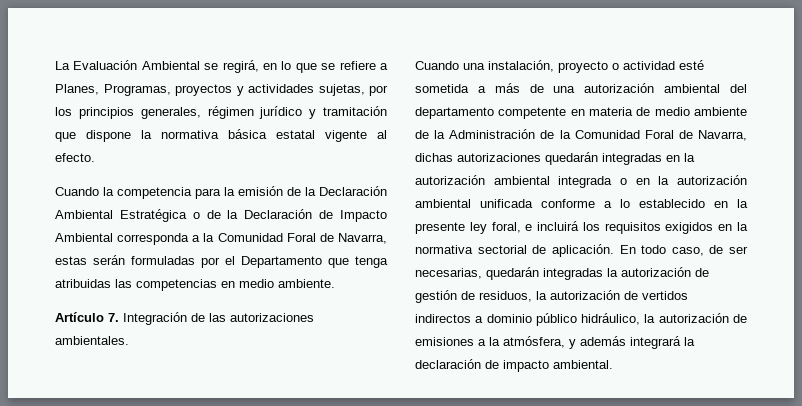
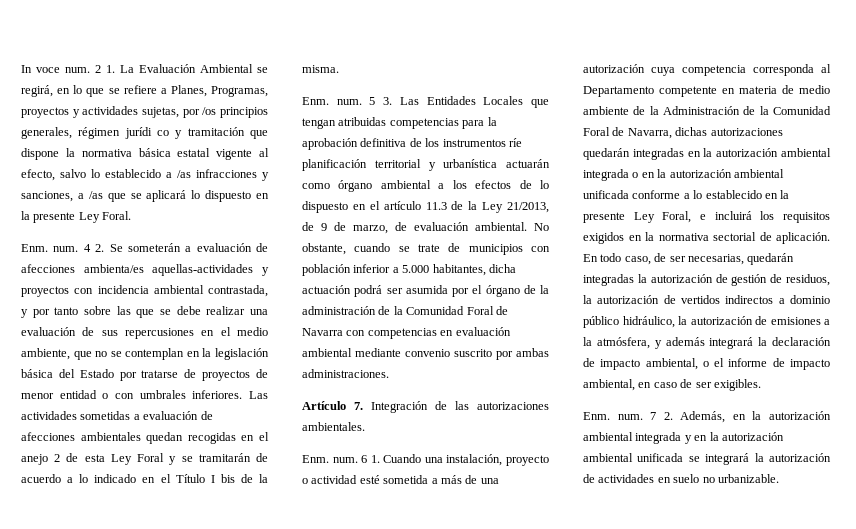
(55, 65) none -> [21,65,115,73] In voce num. 2 1.
[55,107,72,116] los -> [202,107,217,115] /os
[259,106,303,119] jurídico -> [124,127,170,139] jurídi co
[55,153,95,162] [55,186,387,199] [55,209,387,222] [55,233,387,245] [55,255,388,268] [55,279,335,291] efecto. // Cuando la competencia para la emisión de la Declaración Ambiental Estratégica o de la Declaración de Impacto Ambiental corresponda a la Comunidad Foral de Navarra, estas serán formuladas por el Departamento que tenga atribuidas las competencias en medio ambiente. -> [21,169,269,181] [21,190,269,202] [21,211,132,223] [21,243,268,252] [21,264,269,276] [21,285,268,297] [21,306,268,318] [21,327,268,339] [21,348,269,360] [21,369,268,381] [21,390,268,399] [21,411,213,420] [21,432,269,444] [21,453,268,465] [21,474,268,483] [302,65,339,73] [302,96,549,108] [302,117,497,129] [302,138,522,150] [302,159,550,171] [302,180,549,192] [302,201,549,213] [302,222,549,234] [302,243,550,255] [302,264,516,276] [302,285,549,297] [302,306,508,315] [302,327,511,339] [302,348,549,360] [302,369,389,378] efecto, salvo lo establecido a /as infracciones y sanciones, a /as que se aplicará lo dispuesto en la presente Ley Foral. // Enm. num. 4 2. Se someterán a evaluación de afecciones ambienta/es aquellas-actividades y proyectos con incidencia ambiental contrastada, y por tanto sobre las que se debe realizar una evaluación de sus repercusiones en el medio ambiente, que no se contemplan en la legislación básica del Estado por tratarse de proyectos de menor entidad o con umbrales inferiores. Las actividades sometidas a evaluación de afecciones ambientales quedan recogidas en el anejo 2 de esta Ley Foral y se tramitarán de acuerdo a lo indicado en el Título I bis de la misma. // Enm. num. 5 3. Las Entidades Locales que tengan atribuidas competencias para la aprobación definitiva de los instrumentos ríe planificación territorial y urbanística actuarán como órgano ambiental a los efectos de lo dispuesto en el artículo 11.3 de la Ley 21/2013, de 9 de marzo, de evaluación ambiental. No obstante, cuando se trate de municipios con población inferior a 5.000 habitantes, dicha actuación podrá ser asumida por el órgano de la administración de la Comunidad Foral de Navarra con competencias en evaluación ambiental mediante convenio suscrito por ambas administraciones.
(129, 340) none -> [302,455,380,463] Enm. num. 6 1.
[664,84,747,93] [415,107,494,119] ambiental del departamento -> [651,64,831,76] [583,86,654,97] cuya competencia corresponda al Departamento
[469,222,521,234] ley foral, -> [633,211,692,223] Ley Foral,
[553,360,613,369] ambiental. -> [645,358,830,370] [583,379,761,391] [583,411,831,423] [583,432,784,444] [583,453,831,465] [583,474,779,483] ambiental, o el informe de impacto ambiental, en caso de ser exigibles. // Enm. num. 7 2. Además, en la autorización ambiental integrada y en la autorización ambiental unificada se integrará la autorización de actividades en suelo no urbanizable.

